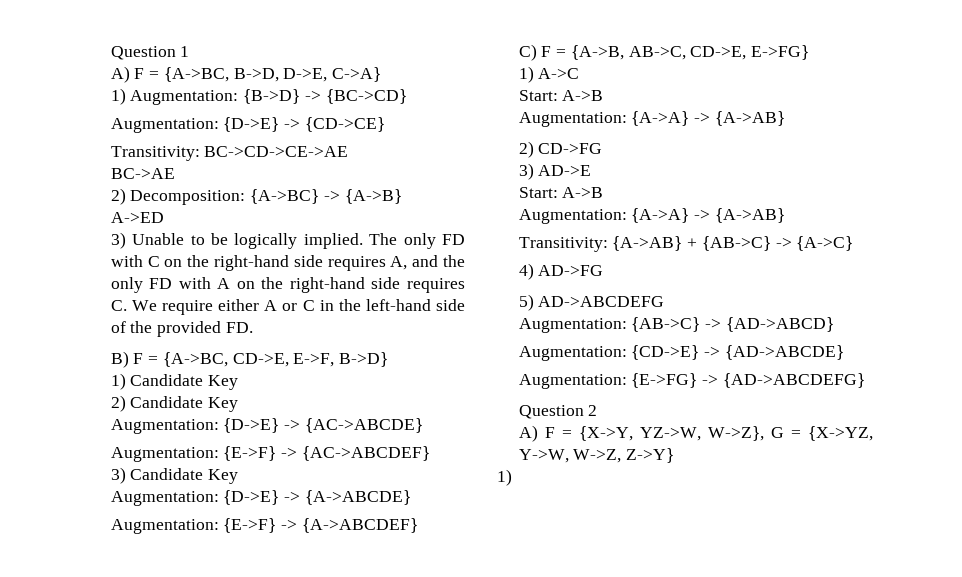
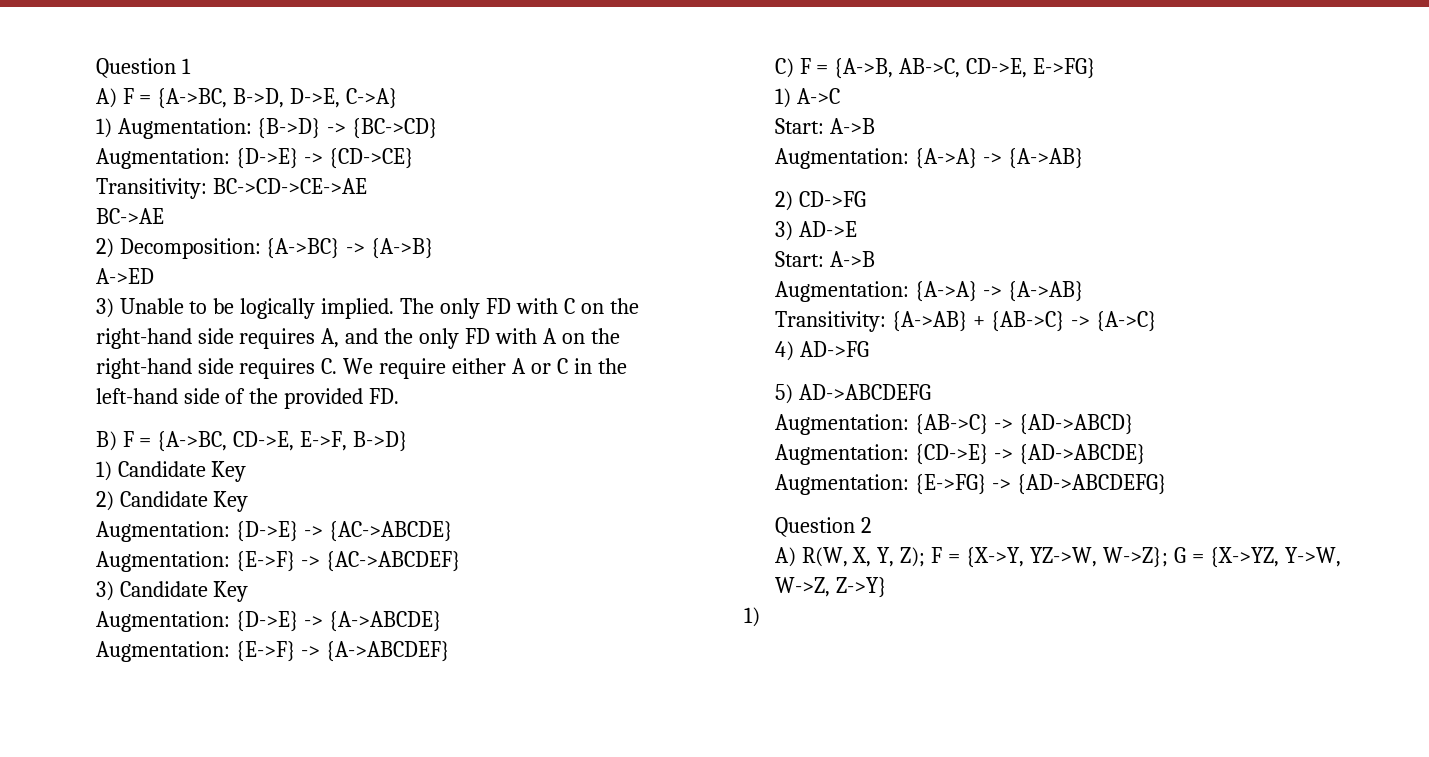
(538, 433) none -> [801,547,926,567] R(W, X, Y, Z);
[707,426,764,441] W->Z}, -> [1103,547,1169,568] W->Z};

